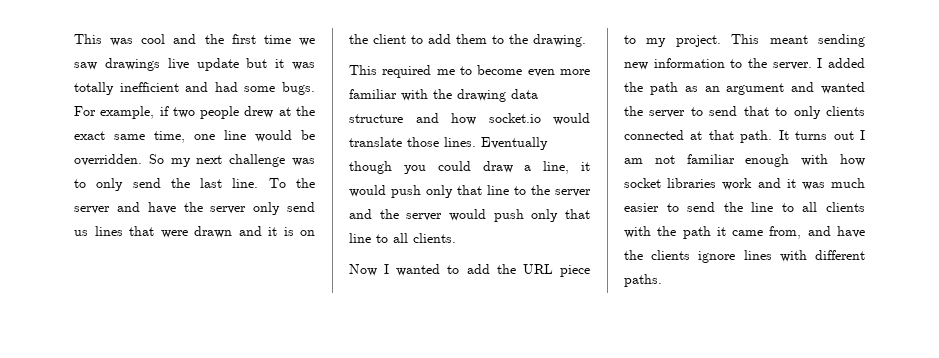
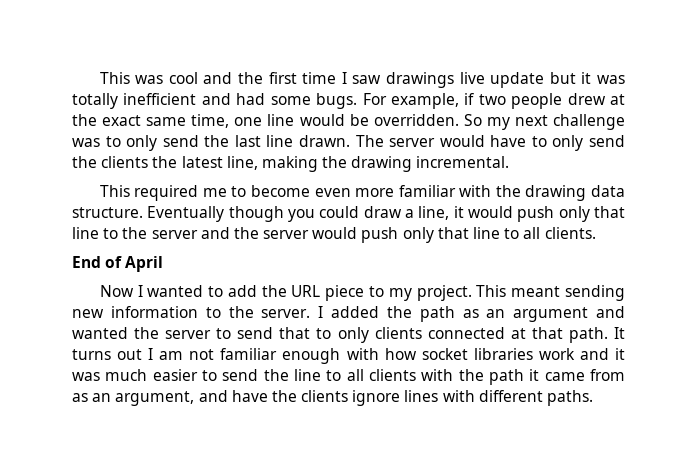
[299,38,315,46] we -> [341,72,347,84] I
[232,178,315,188] [74,202,315,215] [74,226,315,238] [349,34,586,47] line. To the server and have the server only send us lines that were drawn and it is on the client to add them to the drawing. -> [266,135,625,151] [72,156,510,172] line drawn. The server would have to only send the clients the latest line, making the drawing incremental.
[349,113,590,125] [349,137,476,147] structure and how socket.io would translate those lines. -> [72,207,143,218] structure.
(456, 238) none -> [72,256,164,272] // End of April
[769,226,802,239] from, -> [589,369,625,381] [72,391,195,406] from as an argument,

